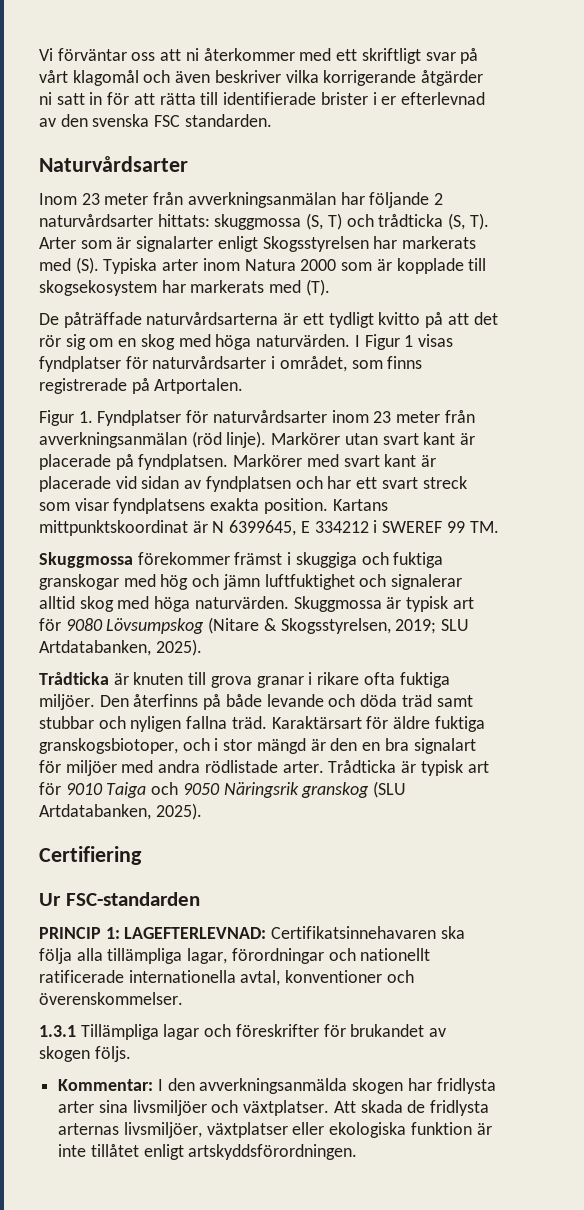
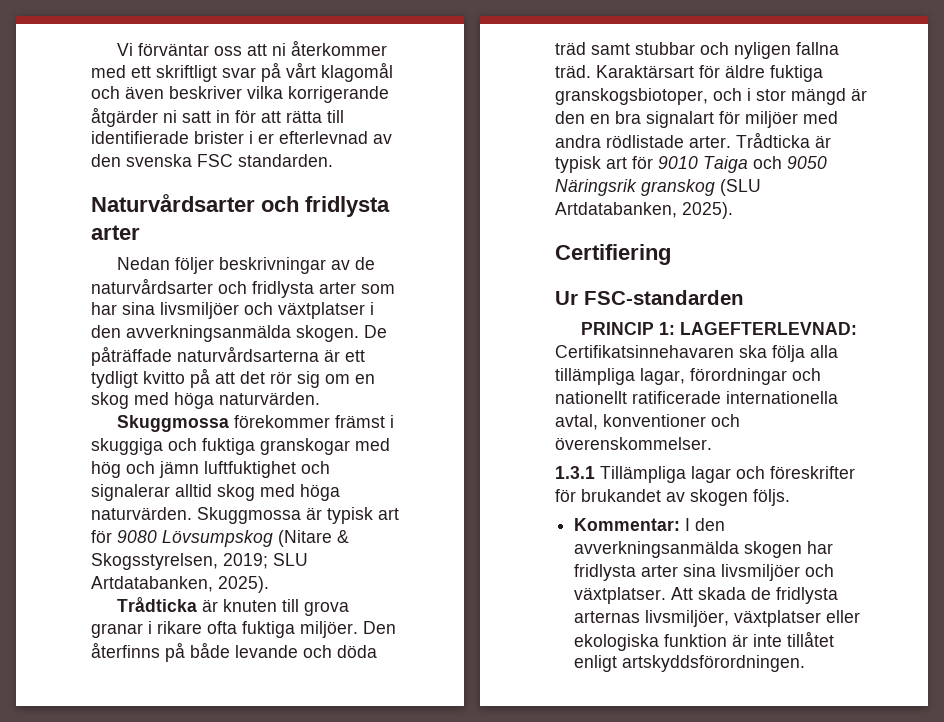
[39,192,444,208] [39,213,489,230] [39,236,477,252] [39,257,487,274] [39,279,330,296] // Inom 23 meter från avverkningsanmälan har följande 2 naturvårdsarter hittats: skuggmossa (S, T) och trådticka (S, T). Arter som är signalarter enligt Skogsstyrelsen har markerats med (S). Typiska arter inom Natura 2000 som är kopplade till skogsekosystem har markerats med (T). // -> [261,196,390,217] [91,225,140,240] [117,257,376,274] [91,278,395,298] [91,302,374,319] [91,325,359,342] och fridlysta arter // Nedan följer beskrivningar av de naturvårdsarter och fridlysta arter som har sina livsmiljöer och växtplatser i den avverkningsanmälda skogen.
[354,334,453,350] [39,356,423,372] [39,378,244,394] [39,410,475,426] [39,431,476,448] [39,454,437,470] [39,476,467,492] [39,498,388,514] [39,520,499,536] I Figur 1 visas fyndplatser för naturvårdsarter i området, som finns registrerade på Artportalen. // Figur 1. Fyndplatser för naturvårdsarter inom 23 meter från avverkningsanmälan (röd linje). Markörer utan svart kant är placerade på fyndplatsen. Markörer med svart kant är placerade vid sidan av fyndplatsen och har ett svart streck som visar fyndplatsens exakta position. Kartans mittpunktskoordinat är N 6399645, E 334212 i SWEREF 99 TM. -> (320, 398) none

